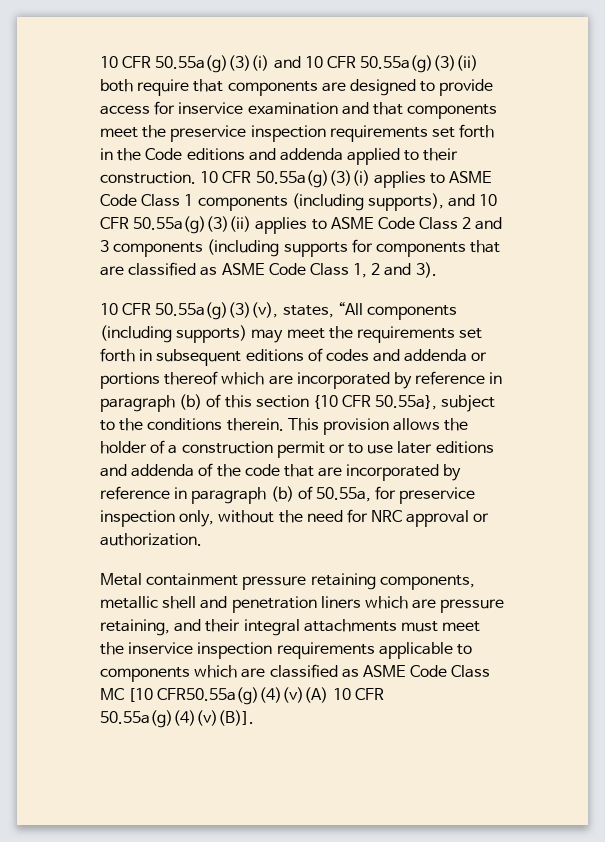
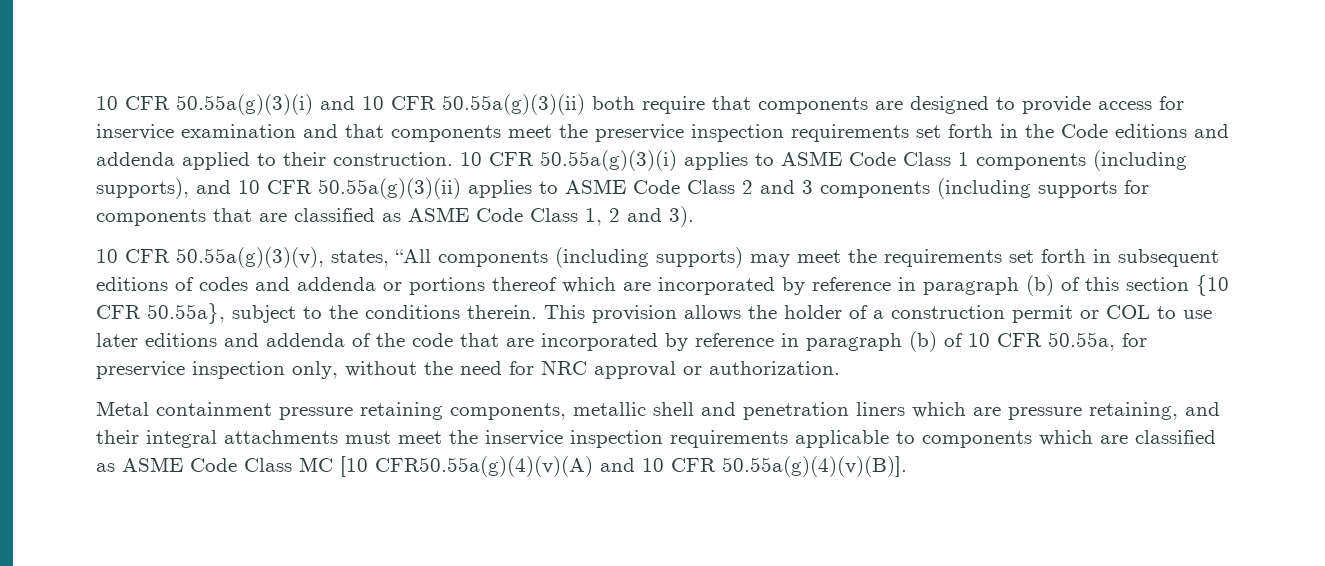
(345, 448) none -> [1106,305,1150,319] COL
(313, 493) none -> [968,333,1042,347] 10 CFR
(329, 696) none -> [600,458,635,472] and

